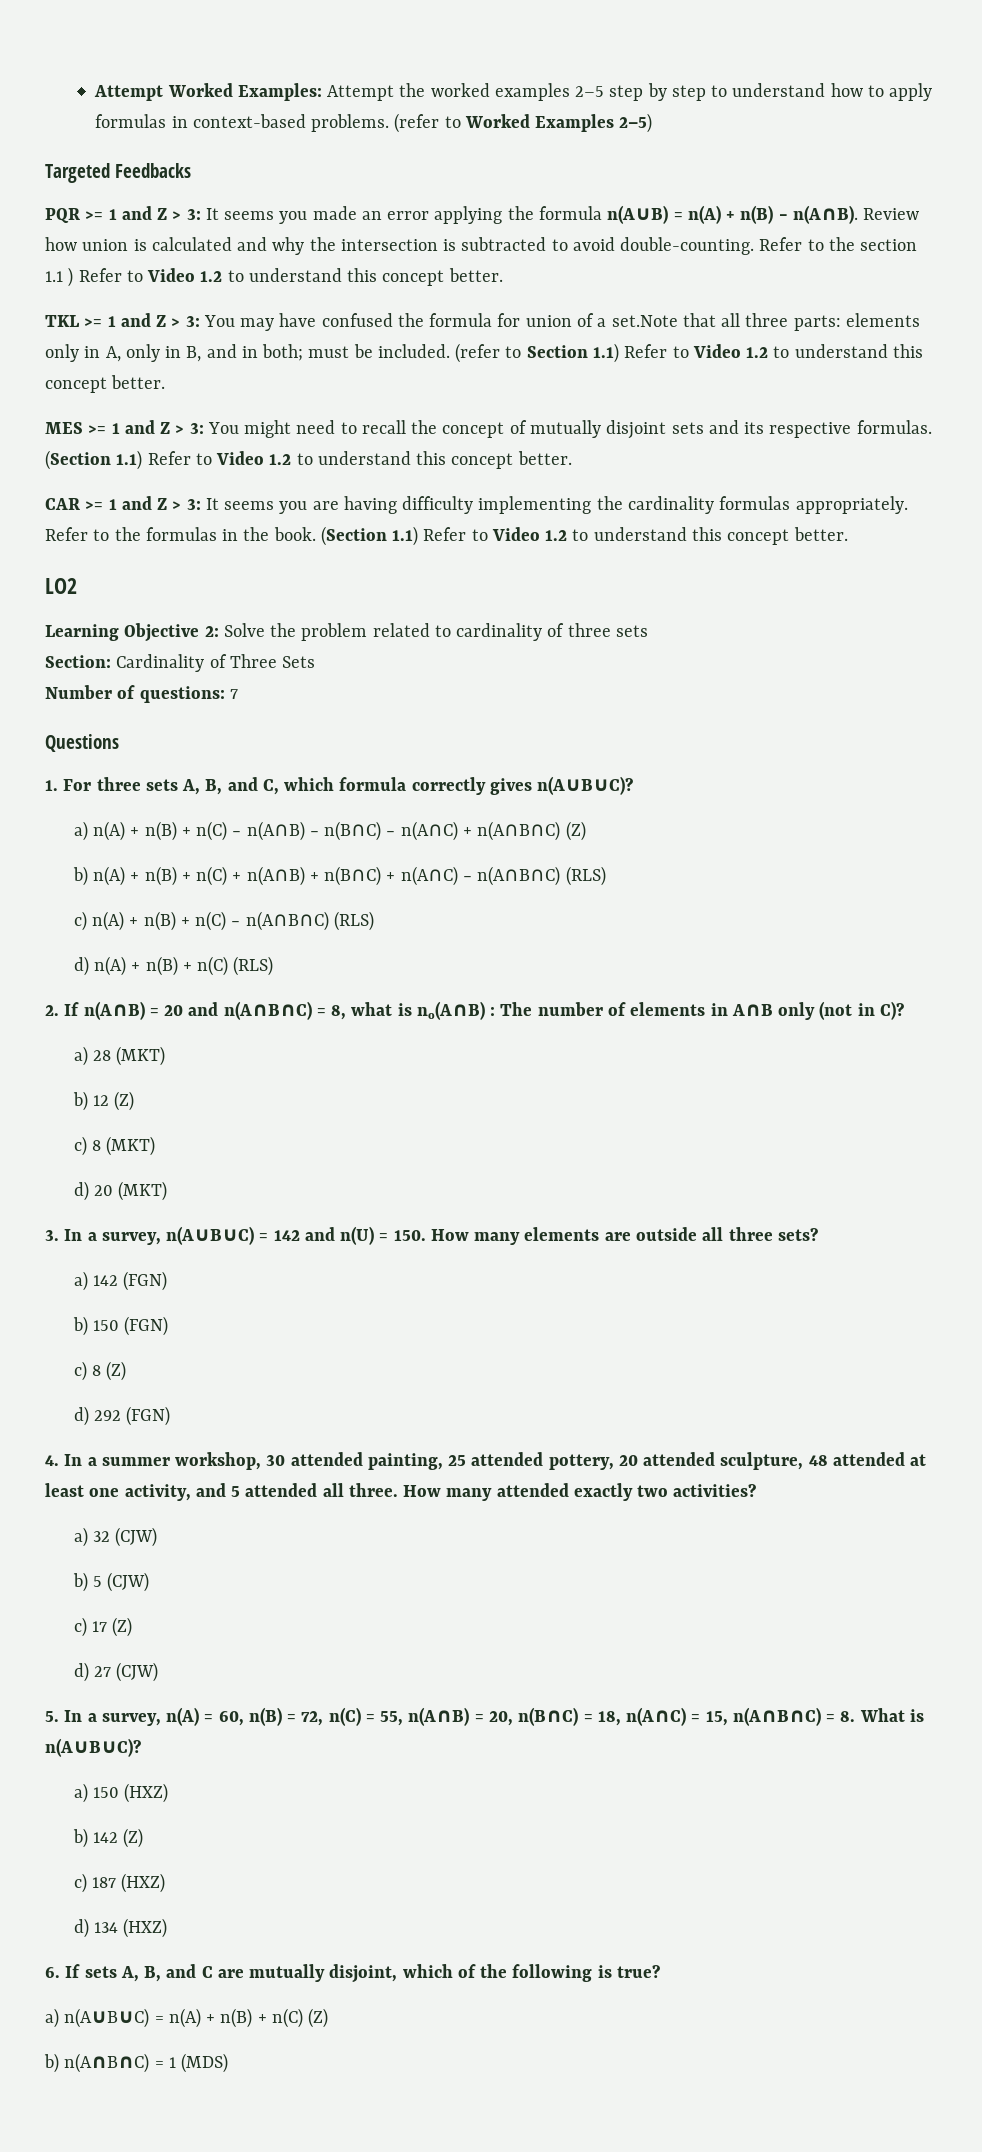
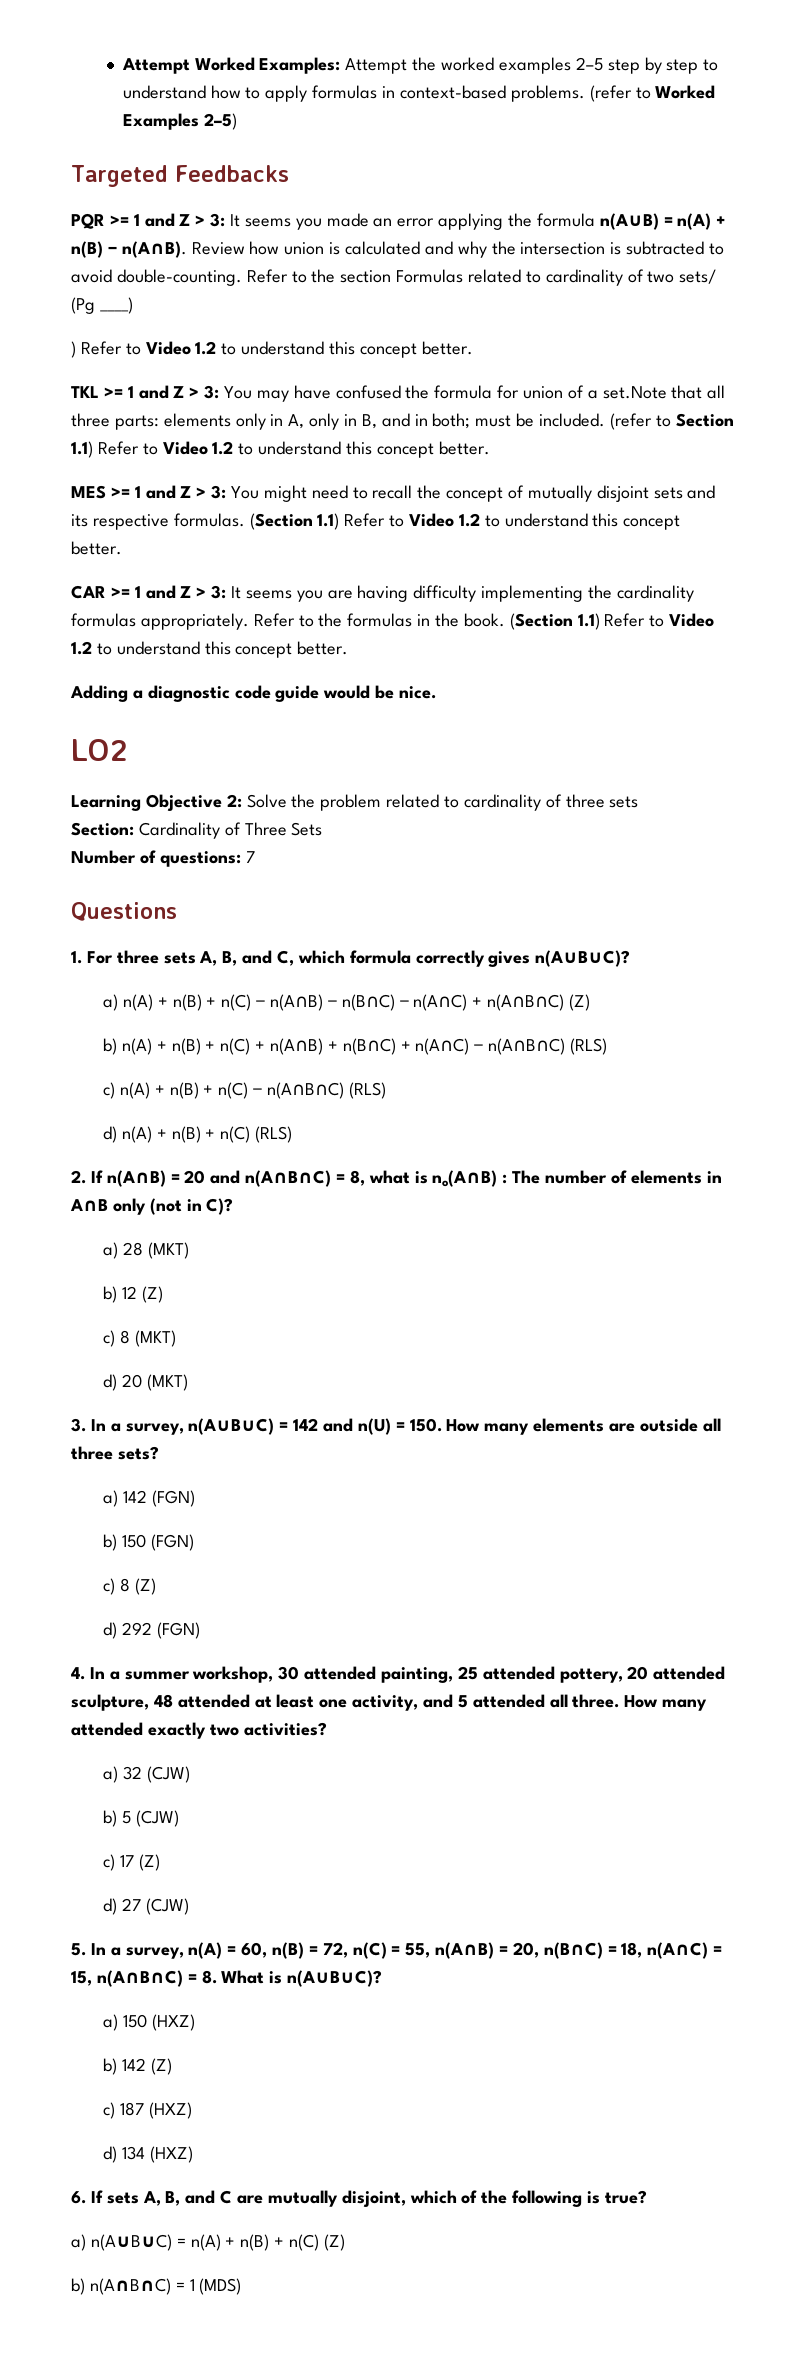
[45,271,63,282] 1.1 -> [396,269,718,286] [71,297,133,314] Formulas related to cardinality of two sets/ (Pg ____) //
(848, 534) none -> [70,685,437,702] // Adding a diagnostic code guide would be nice.

